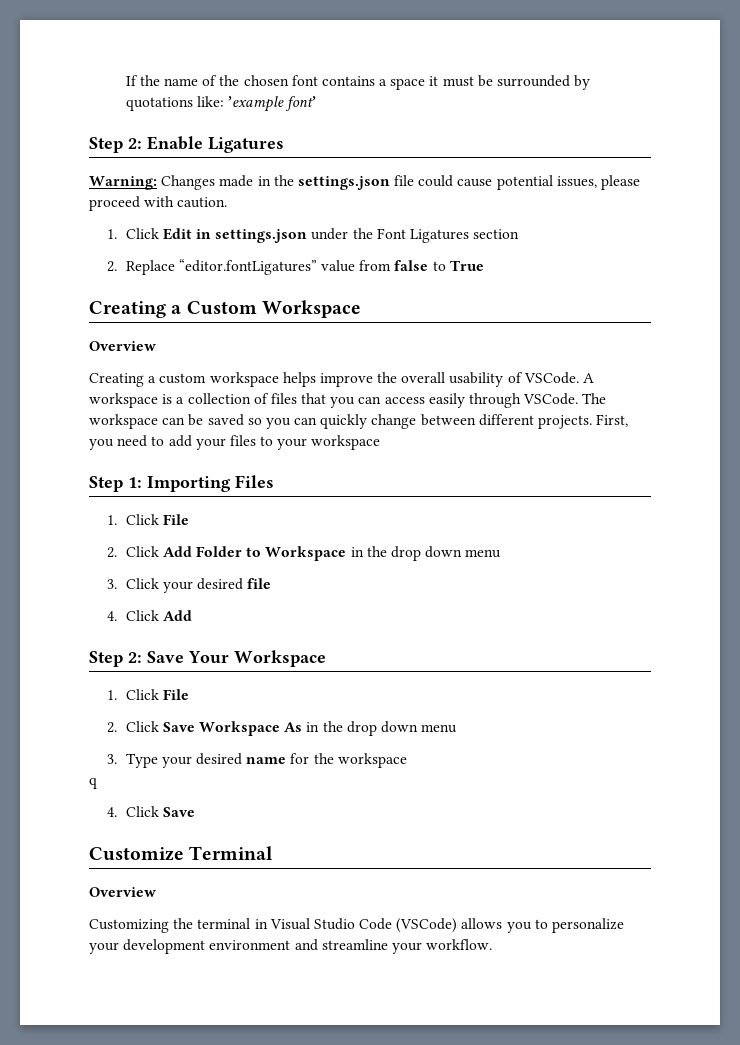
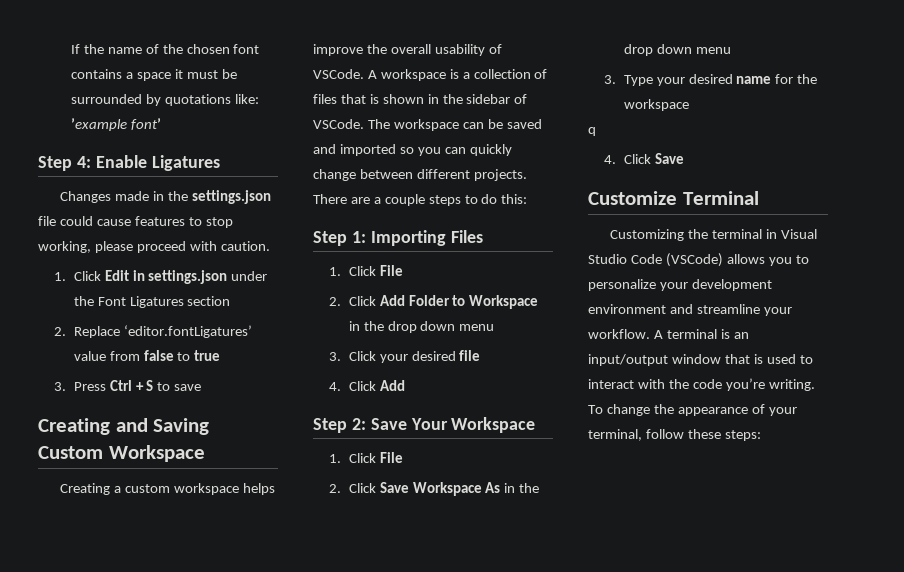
[128,138,142,149] 2: -> [76,156,91,168] 4:
[89,176,157,190] Warning: -> (220, 163) none
[496,175,597,190] potential issues, -> [134,216,233,228] [38,241,91,253] features to stop working,
[178,259,317,275] “editor.fontLigatures” -> [123,325,252,338] ‘editor.fontLigatures’
[449,260,484,271] [89,301,182,318] True // Creating a -> [194,350,221,361] [54,380,202,391] [38,418,210,435] true // 3. Press Ctrl + S to save // Creating and Saving
[89,341,156,351] // Overview -> (205, 453) none
[330,393,522,408] you can access easily through -> [369,94,528,104] is shown in the sidebar of
(244, 420) none -> [313,144,396,156] and imported
[596,414,629,427] [89,435,381,450] First, you need to add your files to your workspace -> [313,194,528,206] There are a couple steps to do this:
[89,887,156,897] // Overview -> (759, 198) none
(493, 944) none -> [653,329,749,339] [588,354,813,366] [588,378,815,391] [588,404,797,416] [588,429,761,441] A terminal is an input/output window that is used to interact with the code you’re writing. To change the appearance of your terminal, follow these steps:

